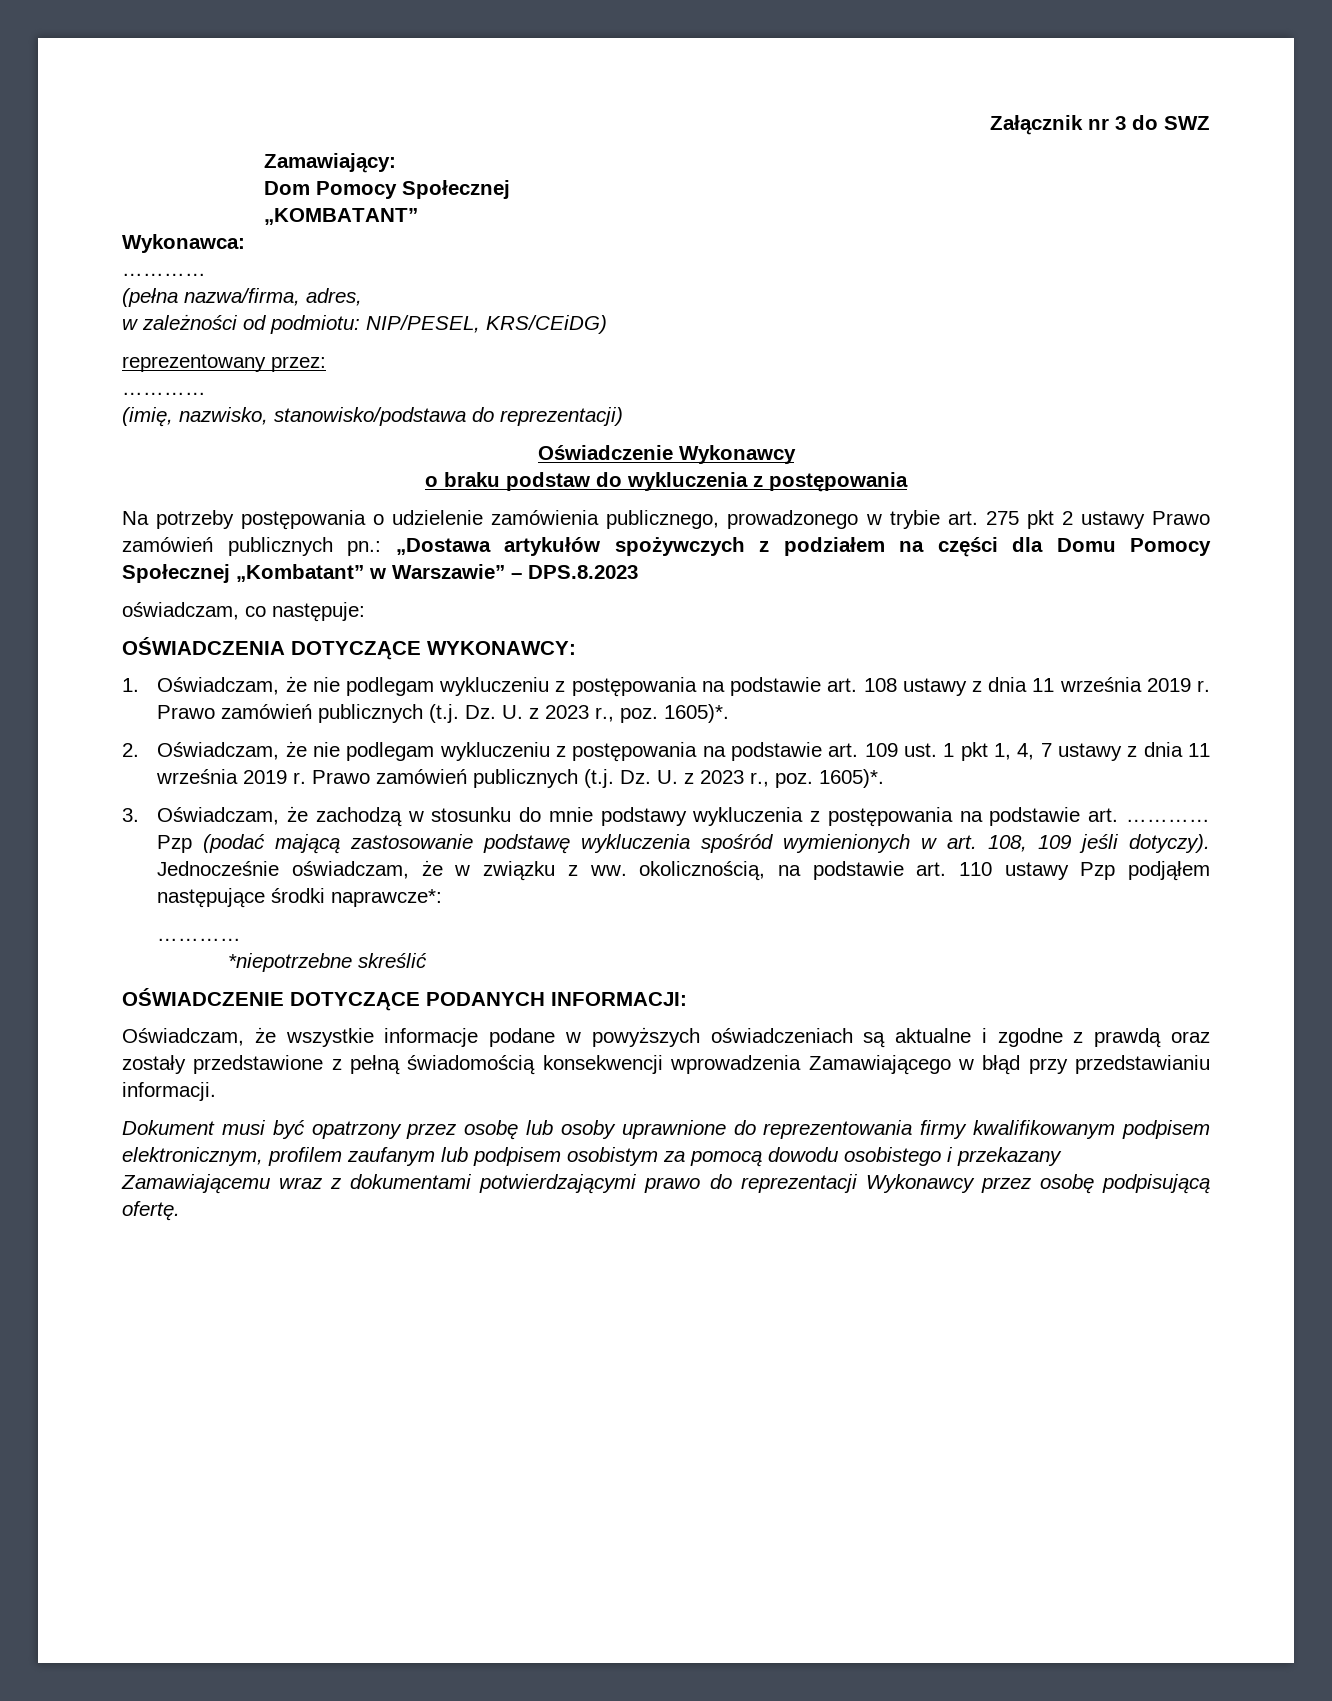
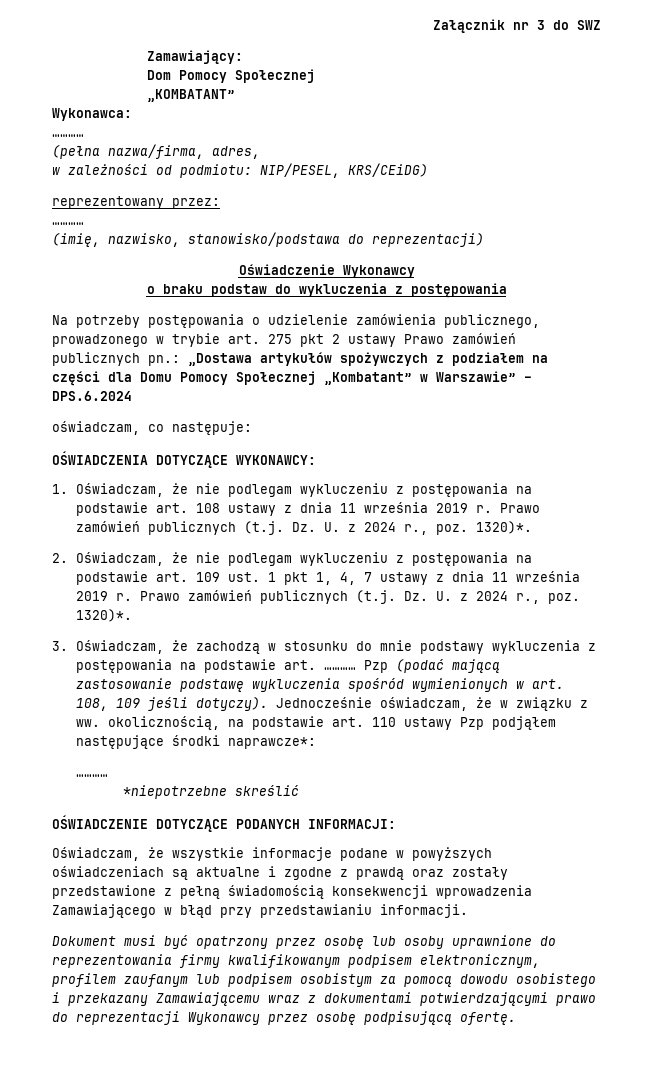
[528,565,638,579] DPS.8.2023 -> [52,391,132,401] DPS.6.2024
[545,704,730,723] 2023 r., poz. 1605)*. -> [363,521,532,535] 2024 r., poz. 1320)*.
[700,769,885,788] 2023 r., poz. 1605)*. -> [475,591,580,604] [75,609,132,622] 2024 r., poz. 1320)*.

